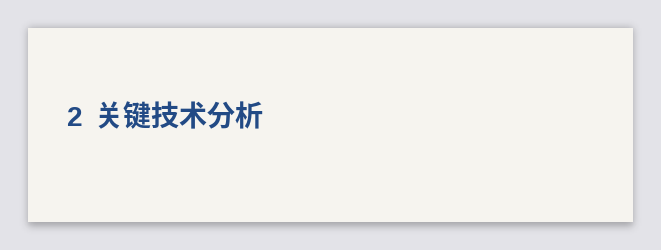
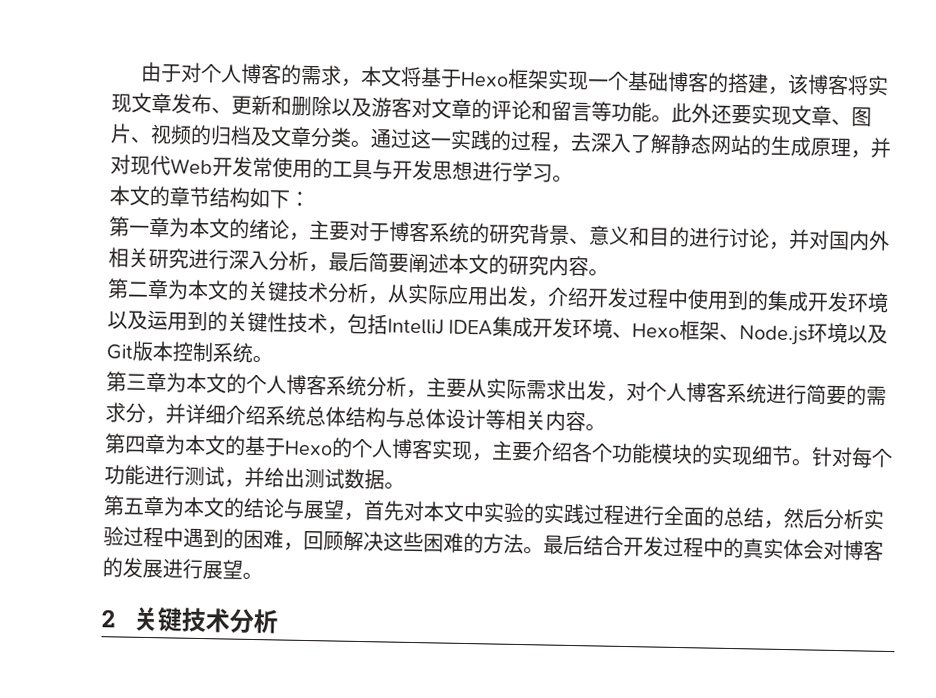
(67, 116) none -> [140,61,890,96] [111,92,872,127] [110,123,892,159] [110,154,573,183] [109,185,310,209] [109,216,890,251] [108,247,609,277] [107,278,889,313] [107,309,889,346] [106,340,273,364] [106,371,887,406] [105,402,606,432] [104,433,893,469] [104,464,405,490] [103,495,885,530] [103,526,884,561] [102,557,263,581] 由于对个人博客的需求，本文将基于Hexo框架实现一个基础博客的搭建，该博客将实现文章发布、更新和删除以及游客对文章的评论和留言等功能。此外还要实现文章、图片、视频的归档及文章分类。通过这一实践的过程，去深入了解静态网站的生成原理，并对现代Web开发常使用的工具与开发思想进行学习。 // 本文的章节结构如下： // 第一章为本文的绪论，主要对于博客系统的研究背景、意义和目的进行讨论，并对国内外相关研究进行深入分析，最后简要阐述本文的研究内容。 // 第二章为本文的关键技术分析，从实际应用出发，介绍开发过程中使用到的集成开发环境以及运用到的关键性技术，包括IntelliJ IDEA集成开发环境、Hexo框架、Node.js环境以及Git版本控制系统。 // 第三章为本文的个人博客系统分析，主要从实际需求出发，对个人博客系统进行简要的需求分，并详细介绍系统总体结构与总体设计等相关内容。 // 第四章为本文的基于Hexo的个人博客实现，主要介绍各个功能模块的实现细节。针对每个功能进行测试，并给出测试数据。 // 第五章为本文的结论与展望，首先对本文中实验的实践过程进行全面的总结，然后分析实验过程中遇到的困难，回顾解决这些困难的方法。最后结合开发过程中的真实体会对博客的发展进行展望。 //

